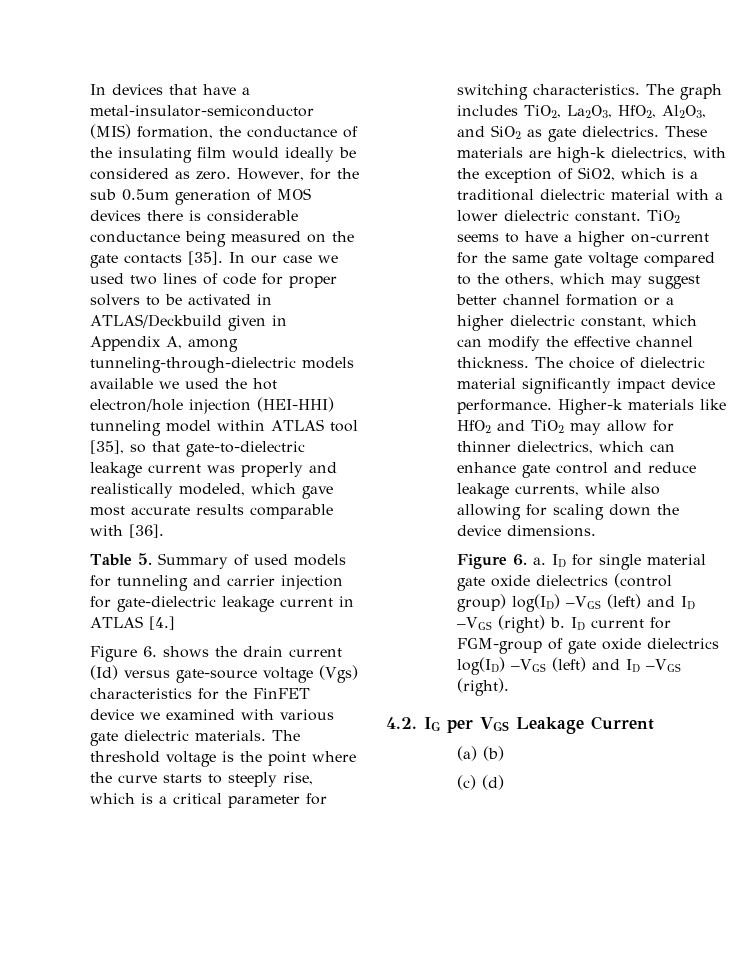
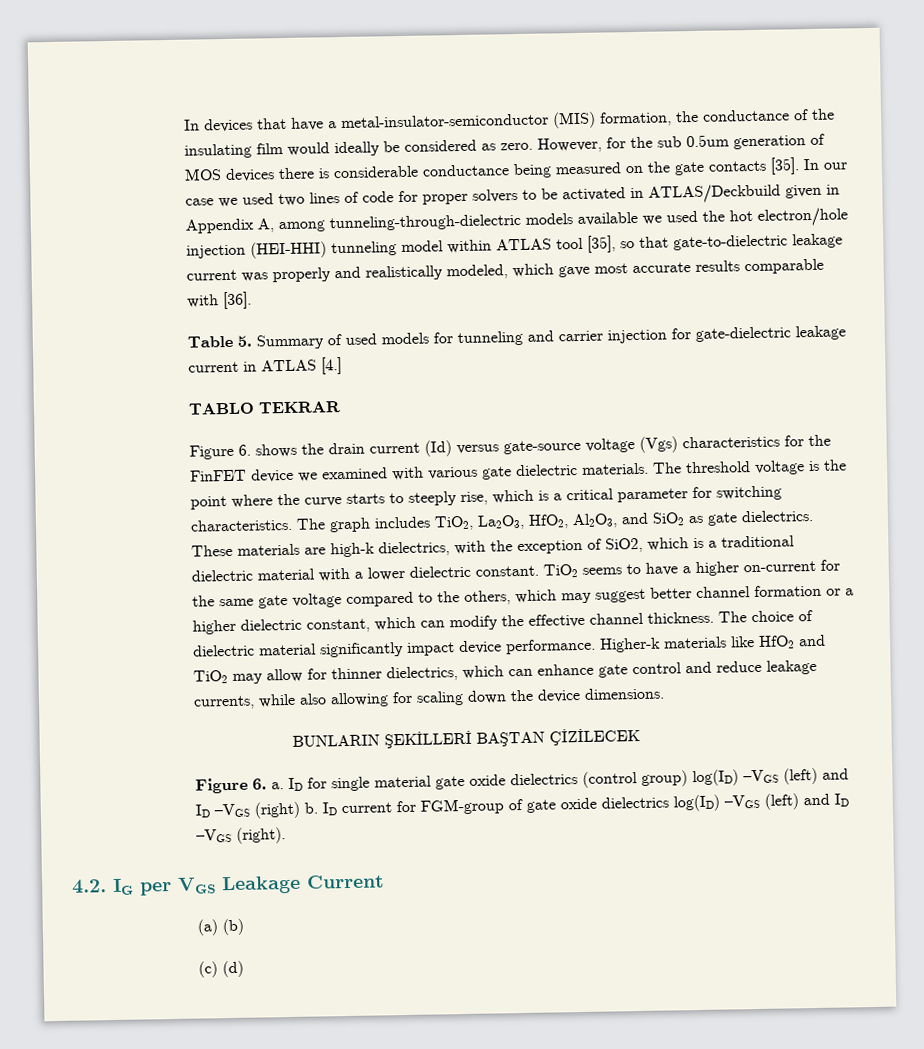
(176, 623) none -> [187,401,341,415] // TABLO TEKRAR
(597, 531) none -> [291,727,640,749] // BUNLARIN ŞEKİLLERİ BAŞTAN ÇİZİLECEK

